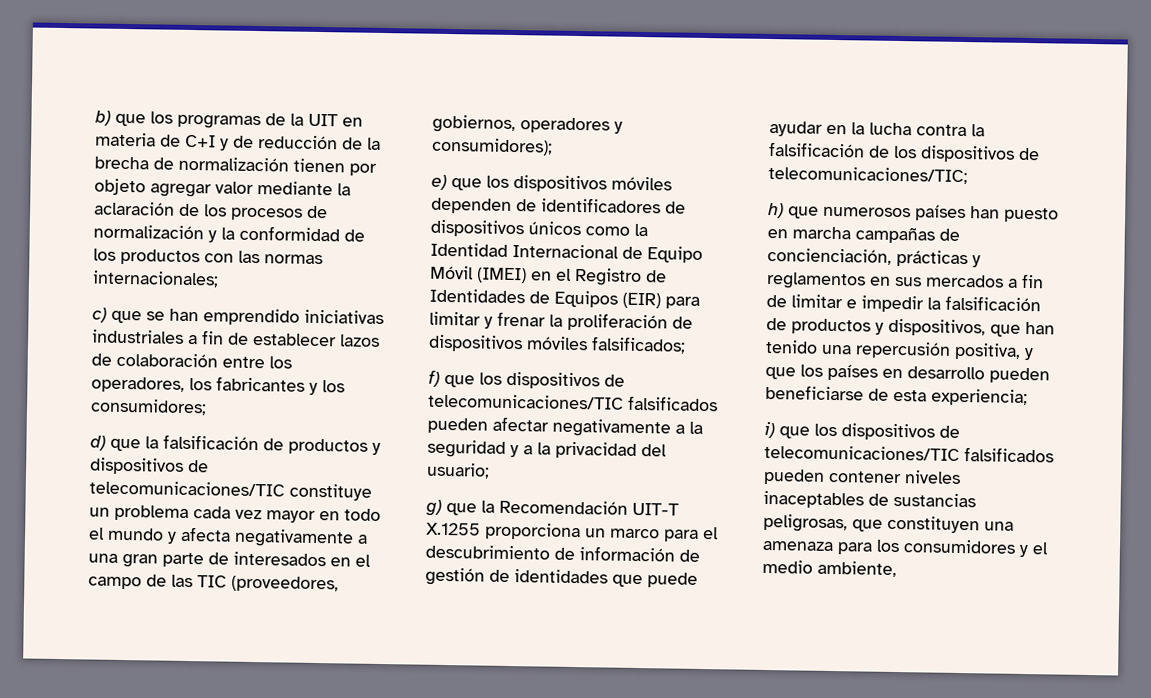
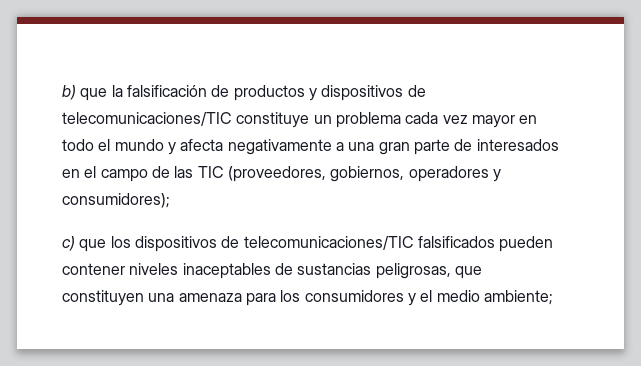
[150,111,363,130] [95,132,381,151] [94,156,377,176] [94,178,351,198] [94,201,328,221] [93,224,365,243] [93,248,323,266] [92,270,219,288] [92,307,384,326] [92,329,380,347] [91,352,292,369] [91,376,345,395] [90,398,207,416] [90,435,141,452] los programas de la UIT en materia de C+I y de reducción de la brecha de normalización tienen por objeto agregar valor mediante la aclaración de los procesos de normalización y la conformidad de los productos con las normas internacionales; // c) que se han emprendido iniciativas industriales a fin de establecer lazos de colaboración entre los operadores, los fabricantes y los consumidores; // d) que -> (108, 94) none
[431,174,672,193] [431,197,686,214] [430,219,648,238] [430,242,703,263] [430,265,667,287] [429,288,700,309] [429,311,693,332] [428,334,686,354] [428,369,625,390] [428,393,718,412] [427,416,703,438] [427,439,667,459] [426,462,490,479] [425,499,679,516] [426,522,719,542] [425,544,700,562] [425,567,698,588] [769,120,985,137] [769,141,1040,163] [768,165,968,185] [768,202,1059,223] [767,226,960,244] [767,247,981,268] [766,271,1044,290] [766,294,1041,313] [766,317,1055,337] [765,339,1034,361] [765,363,1050,384] [765,384,1028,407] [764,421,775,439] e) que los dispositivos móviles dependen de identificadores de dispositivos únicos como la Identidad Internacional de Equipo Móvil (IMEI) en el Registro de Identidades de Equipos (EIR) para limitar y frenar la proliferación de dispositivos móviles falsificados; // f) que los dispositivos de telecomunicaciones/TIC falsificados pueden afectar negativamente a la seguridad y a la privacidad del usuario; // g) que la Recomendación UIT-T X.1255 proporciona un marco para el descubrimiento de información de gestión de identidades que puede ayudar en la lucha contra la falsificación de los dispositivos de telecomunicaciones/TIC; // h) que numerosos países han puesto en marcha campañas de concienciación, prácticas y reglamentos en sus mercados a fin de limitar e impedir la falsificación de productos y dispositivos, que han tenido una repercusión positiva, y que los países en desarrollo pueden beneficiarse de esta experiencia; // i) -> [62,236,75,251] c)
[817,560,897,578] ambiente, -> [483,290,553,305] ambiente;

